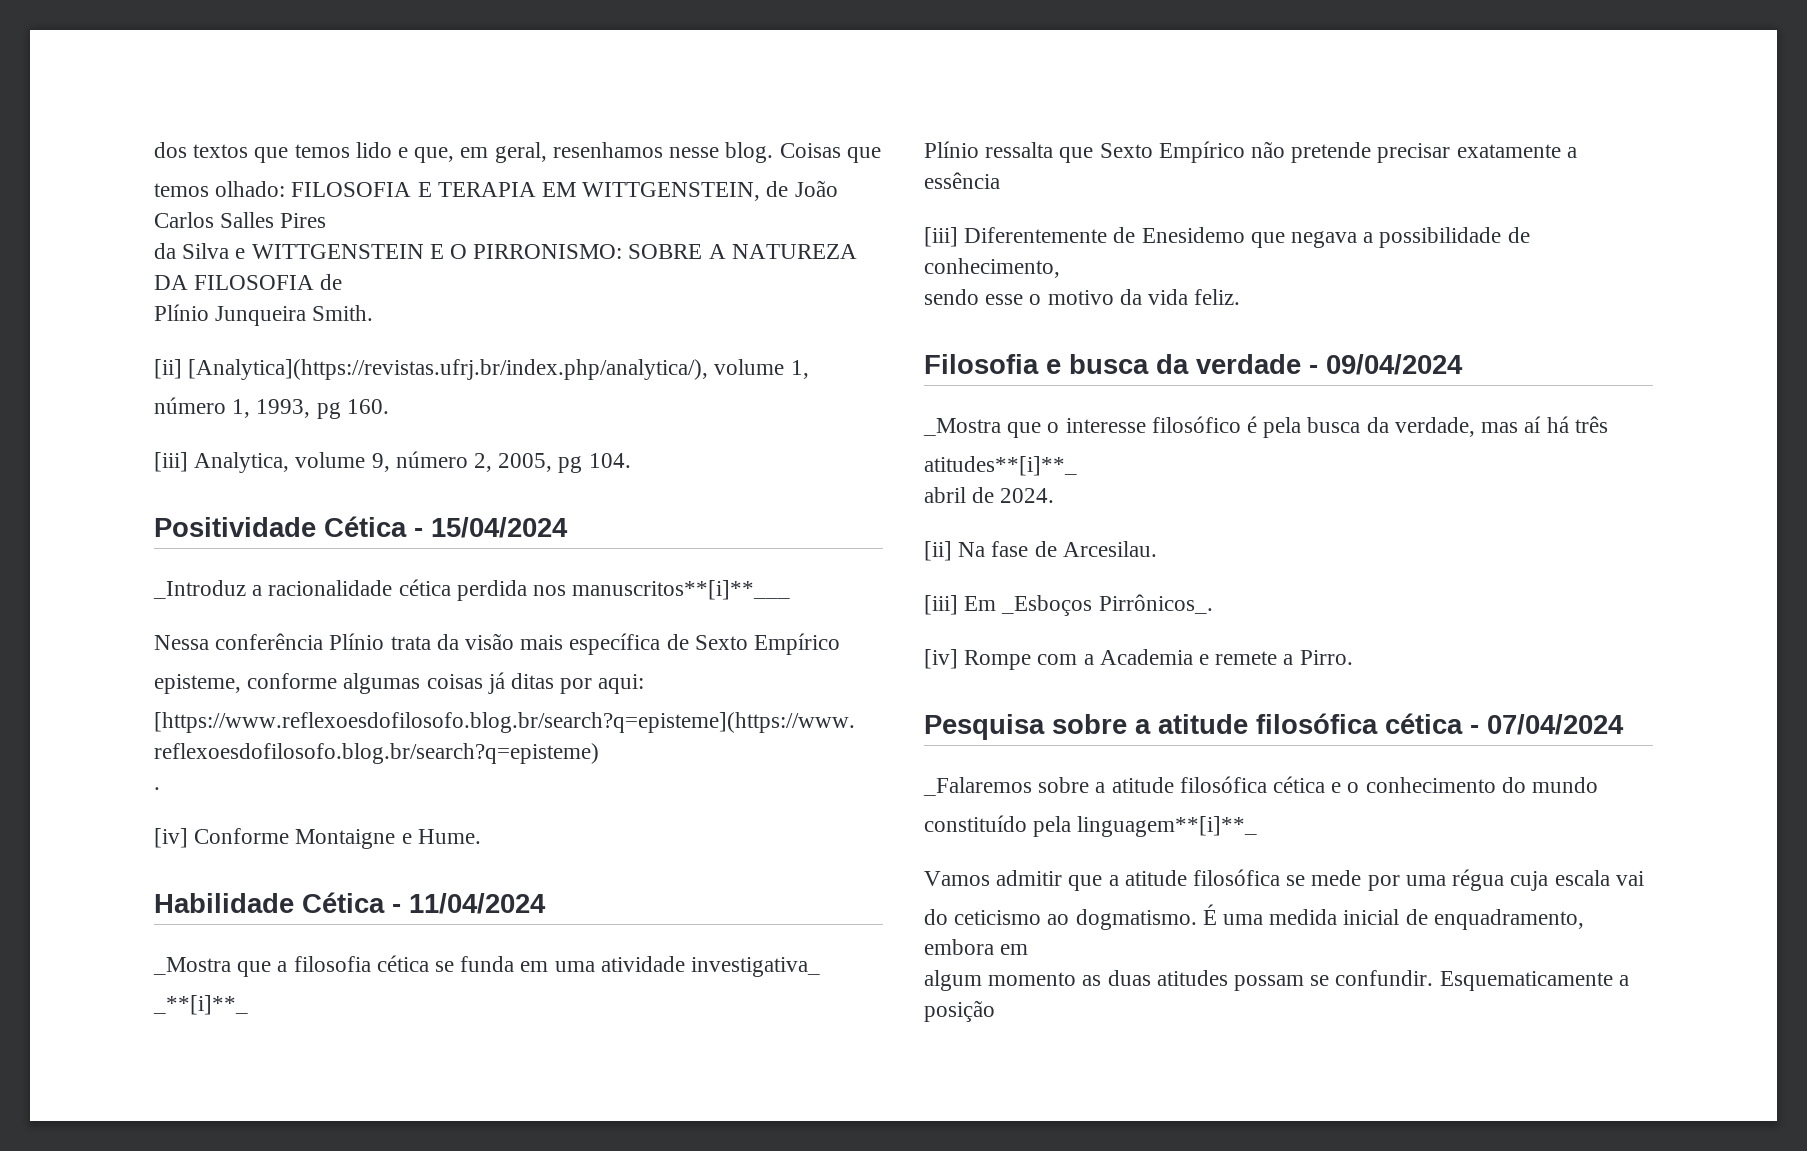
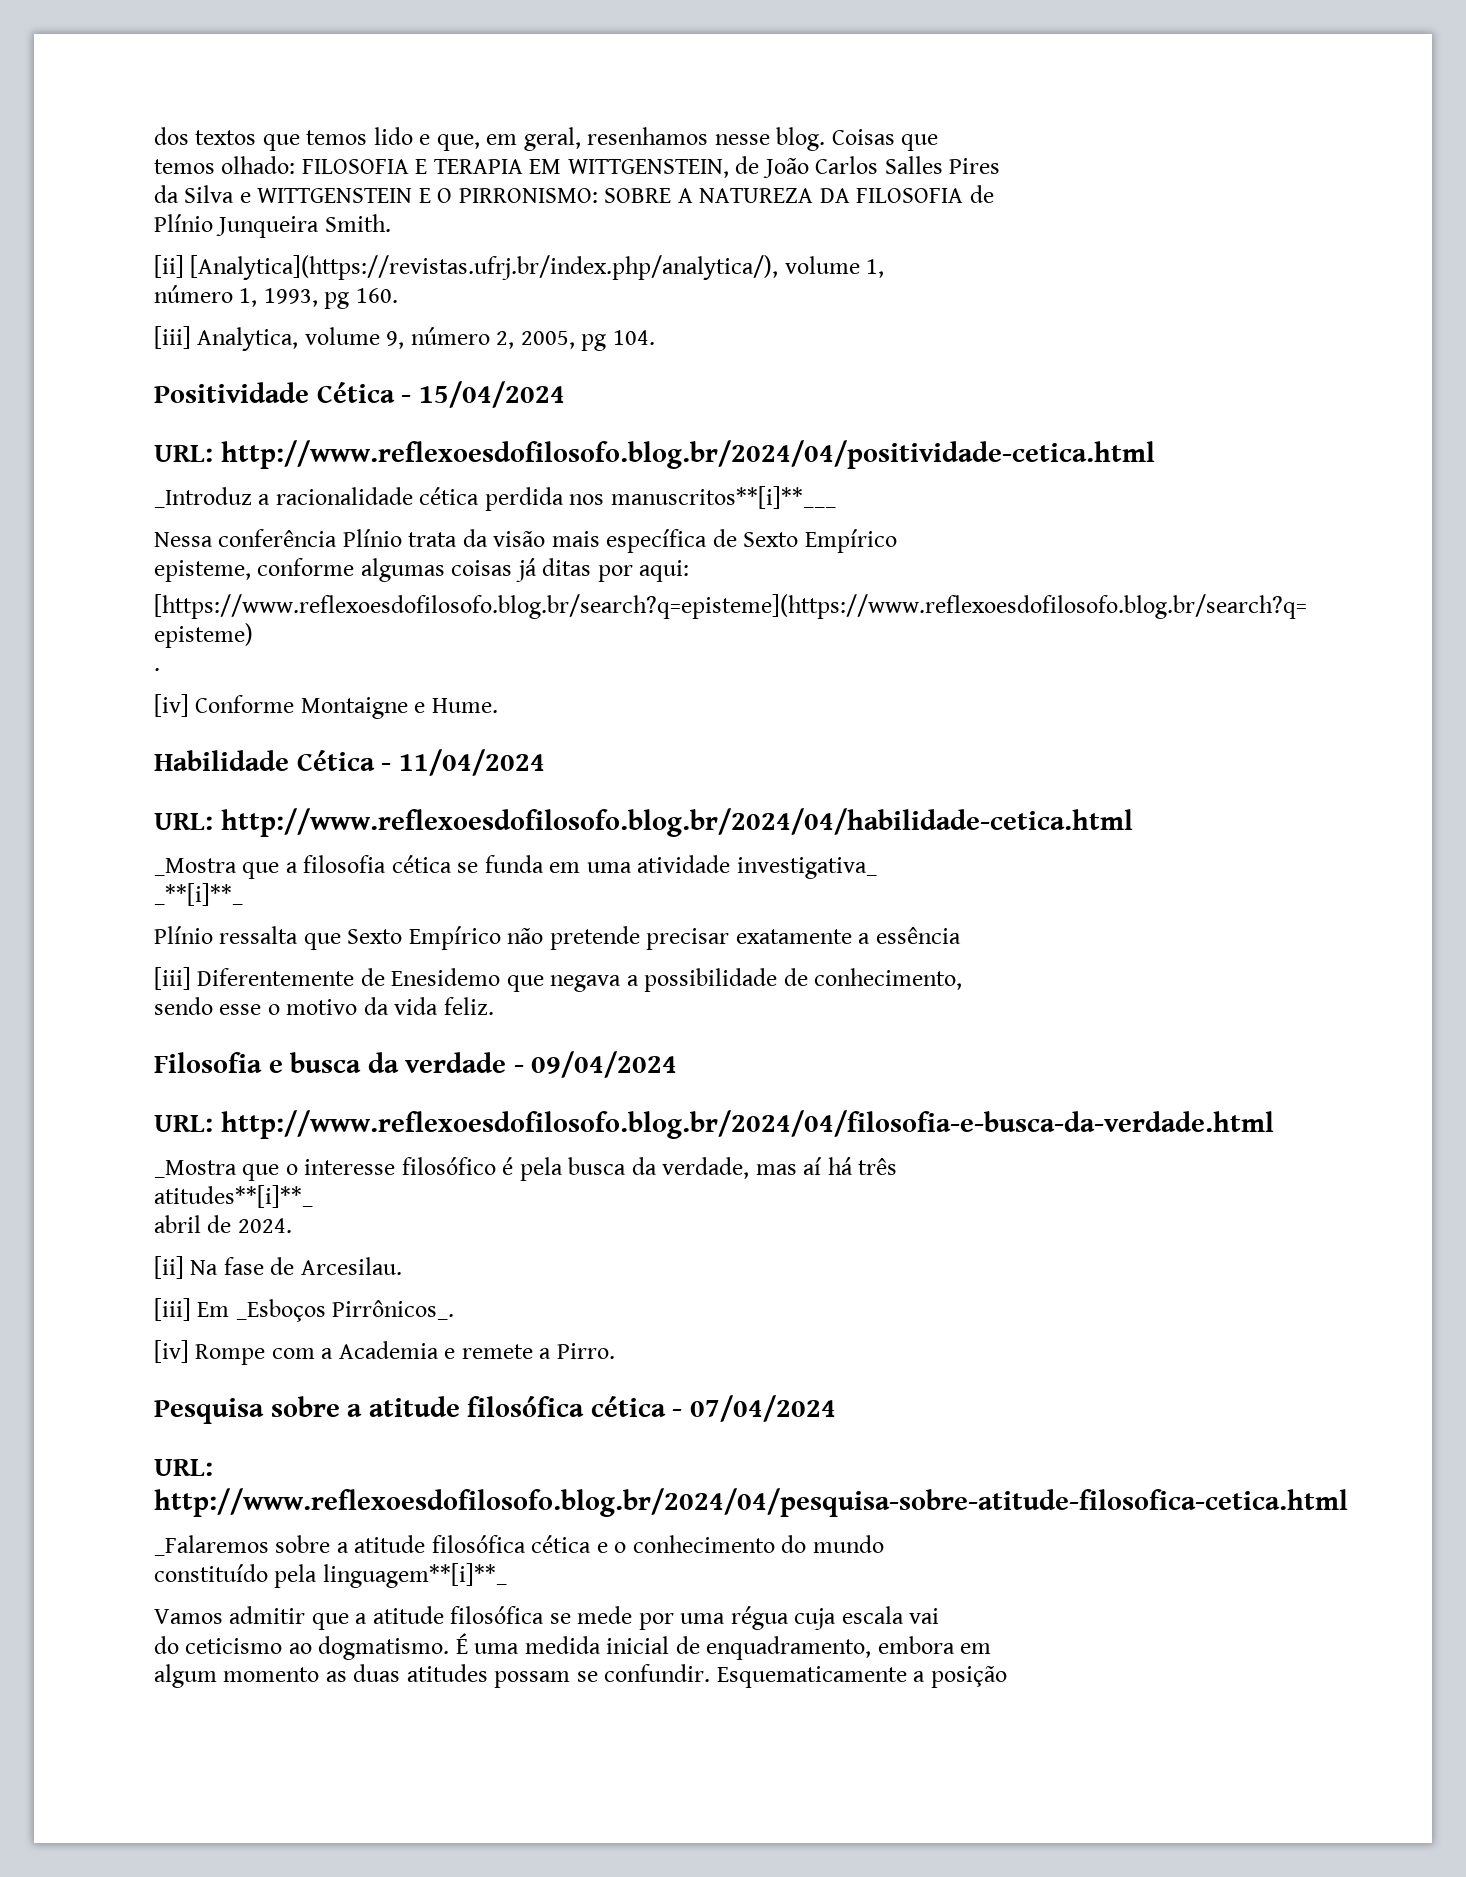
(568, 527) none -> [154,440,1155,469] // URL: http://www.reflexoesdofilosofo.blog.br/2024/04/positividade-cetica.html
(546, 903) none -> [154,808,1133,837] // URL: http://www.reflexoesdofilosofo.blog.br/2024/04/habilidade-cetica.html
(1463, 364) none -> [154,1110,1274,1139] // URL: http://www.reflexoesdofilosofo.blog.br/2024/04/filosofia-e-busca-da-verdade.html
(1624, 724) none -> [154,1459,213,1476] [154,1488,1348,1517] // URL: http://www.reflexoesdofilosofo.blog.br/2024/04/pesquisa-sobre-atitude-filosofica-cetica.html

